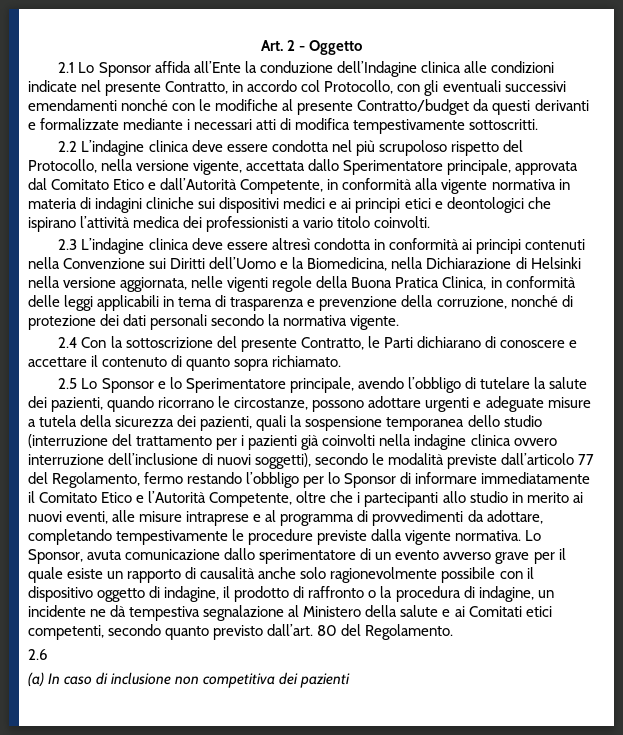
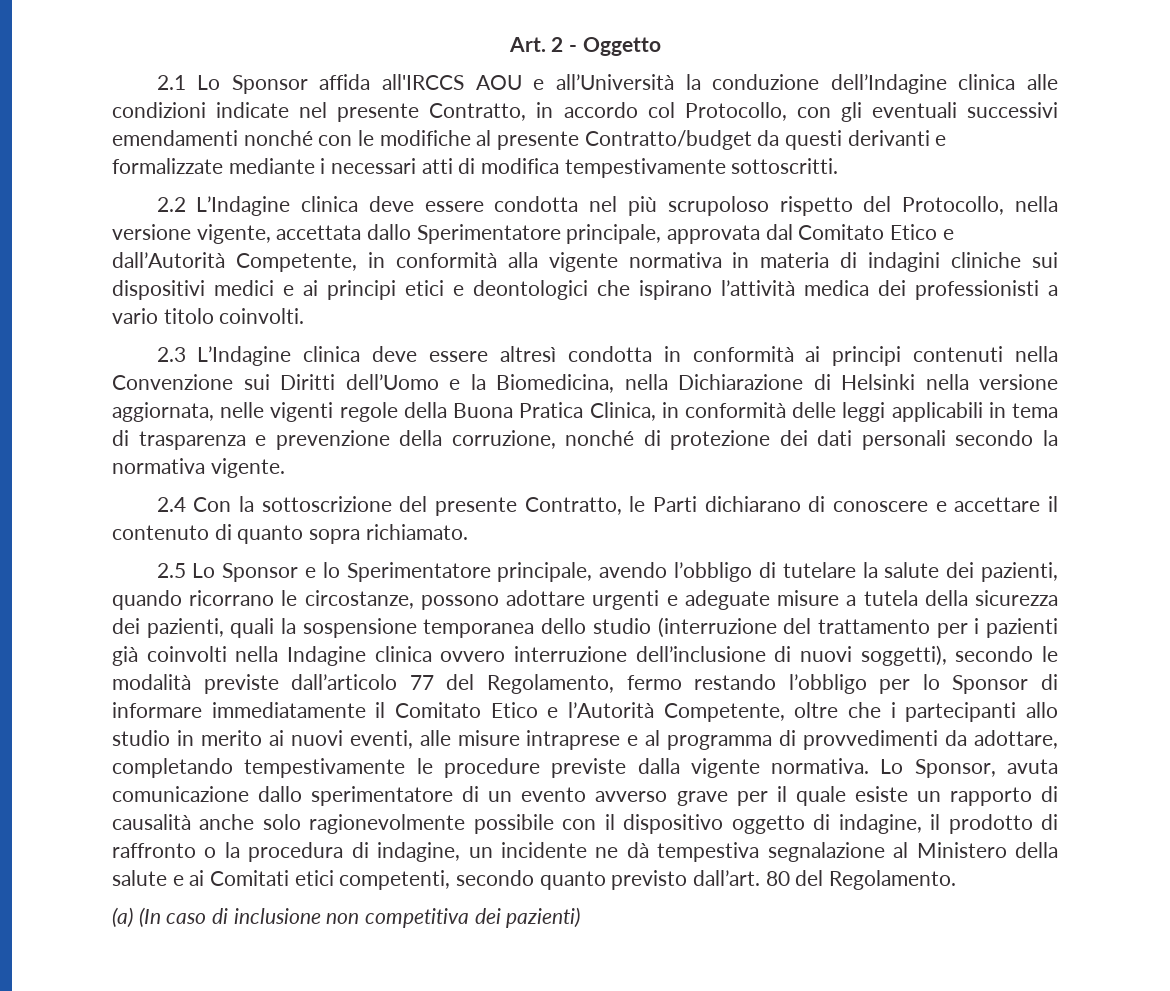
[193,61,241,73] all’Ente -> [382,74,674,90] all'IRCCS AOU e all’Università
[81,140,145,156] L’indagine -> [196,196,291,216] L’Indagine
[81,238,145,254] L’indagine -> [197,346,292,366] L’Indagine
[414,434,467,450] indagine -> [287,646,366,666] Indagine
[28,649,48,660] // 2.6 -> (957, 880) none
[48,673,61,684] In -> [138,907,161,928] (In
[300,673,351,688] pazienti -> [506,907,581,928] pazienti)

